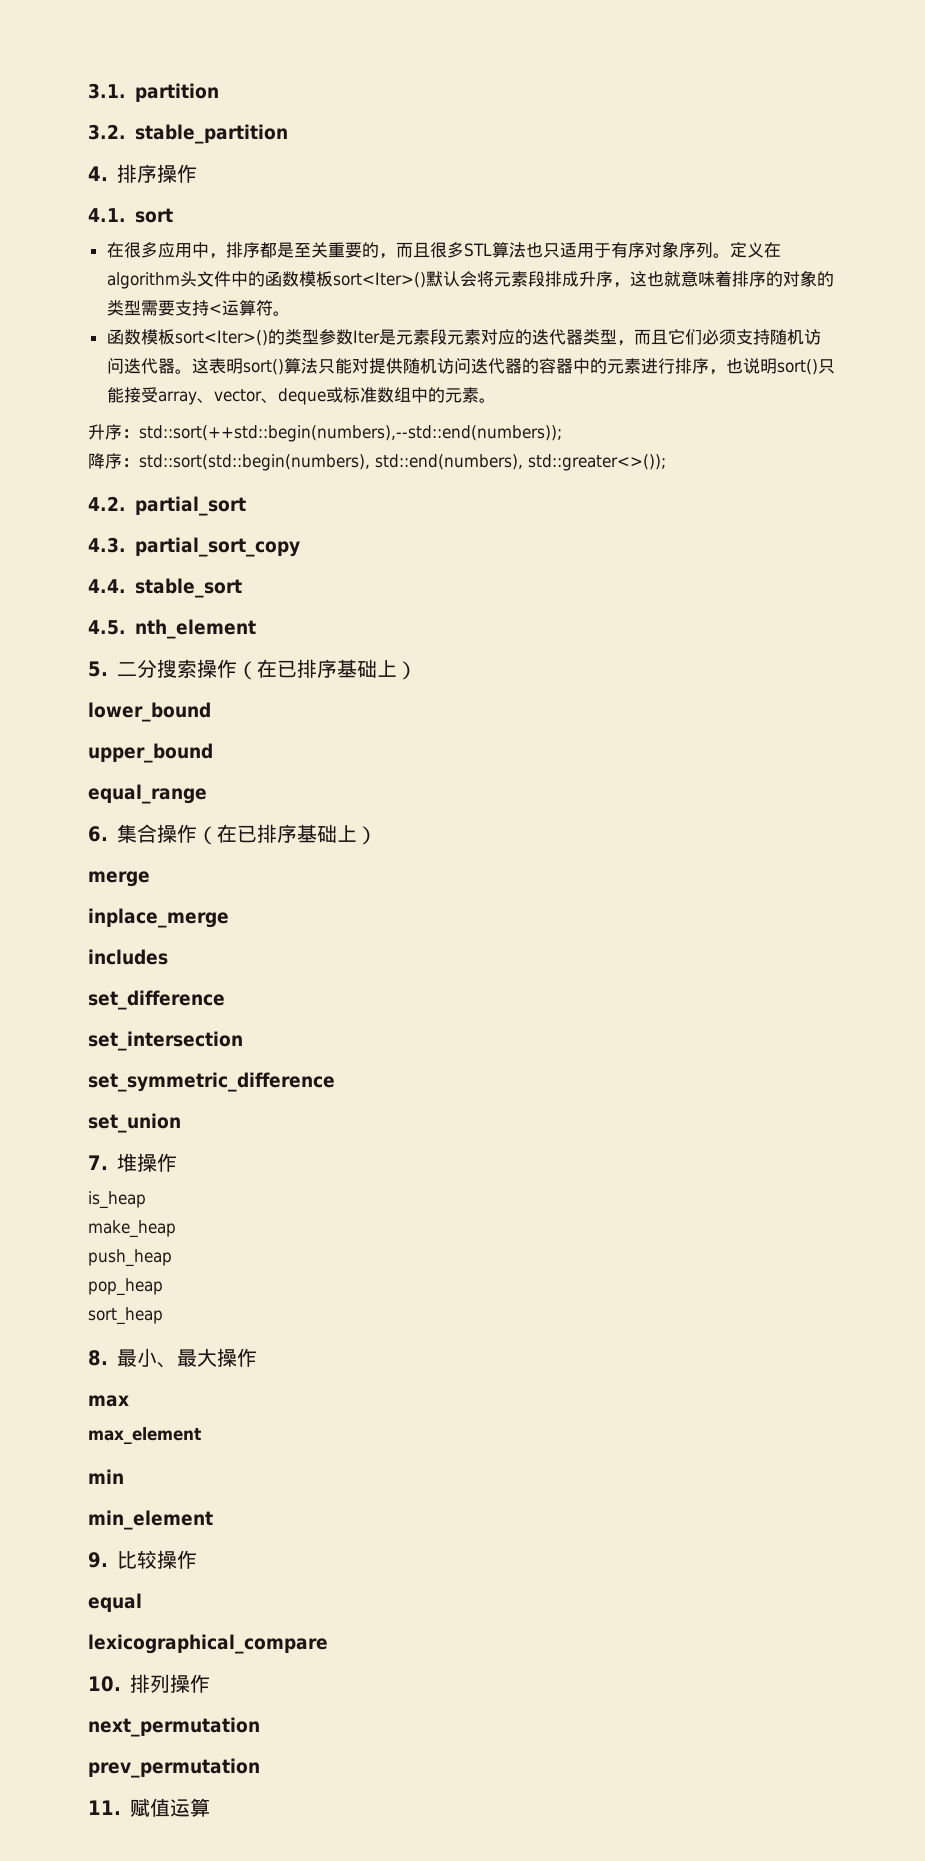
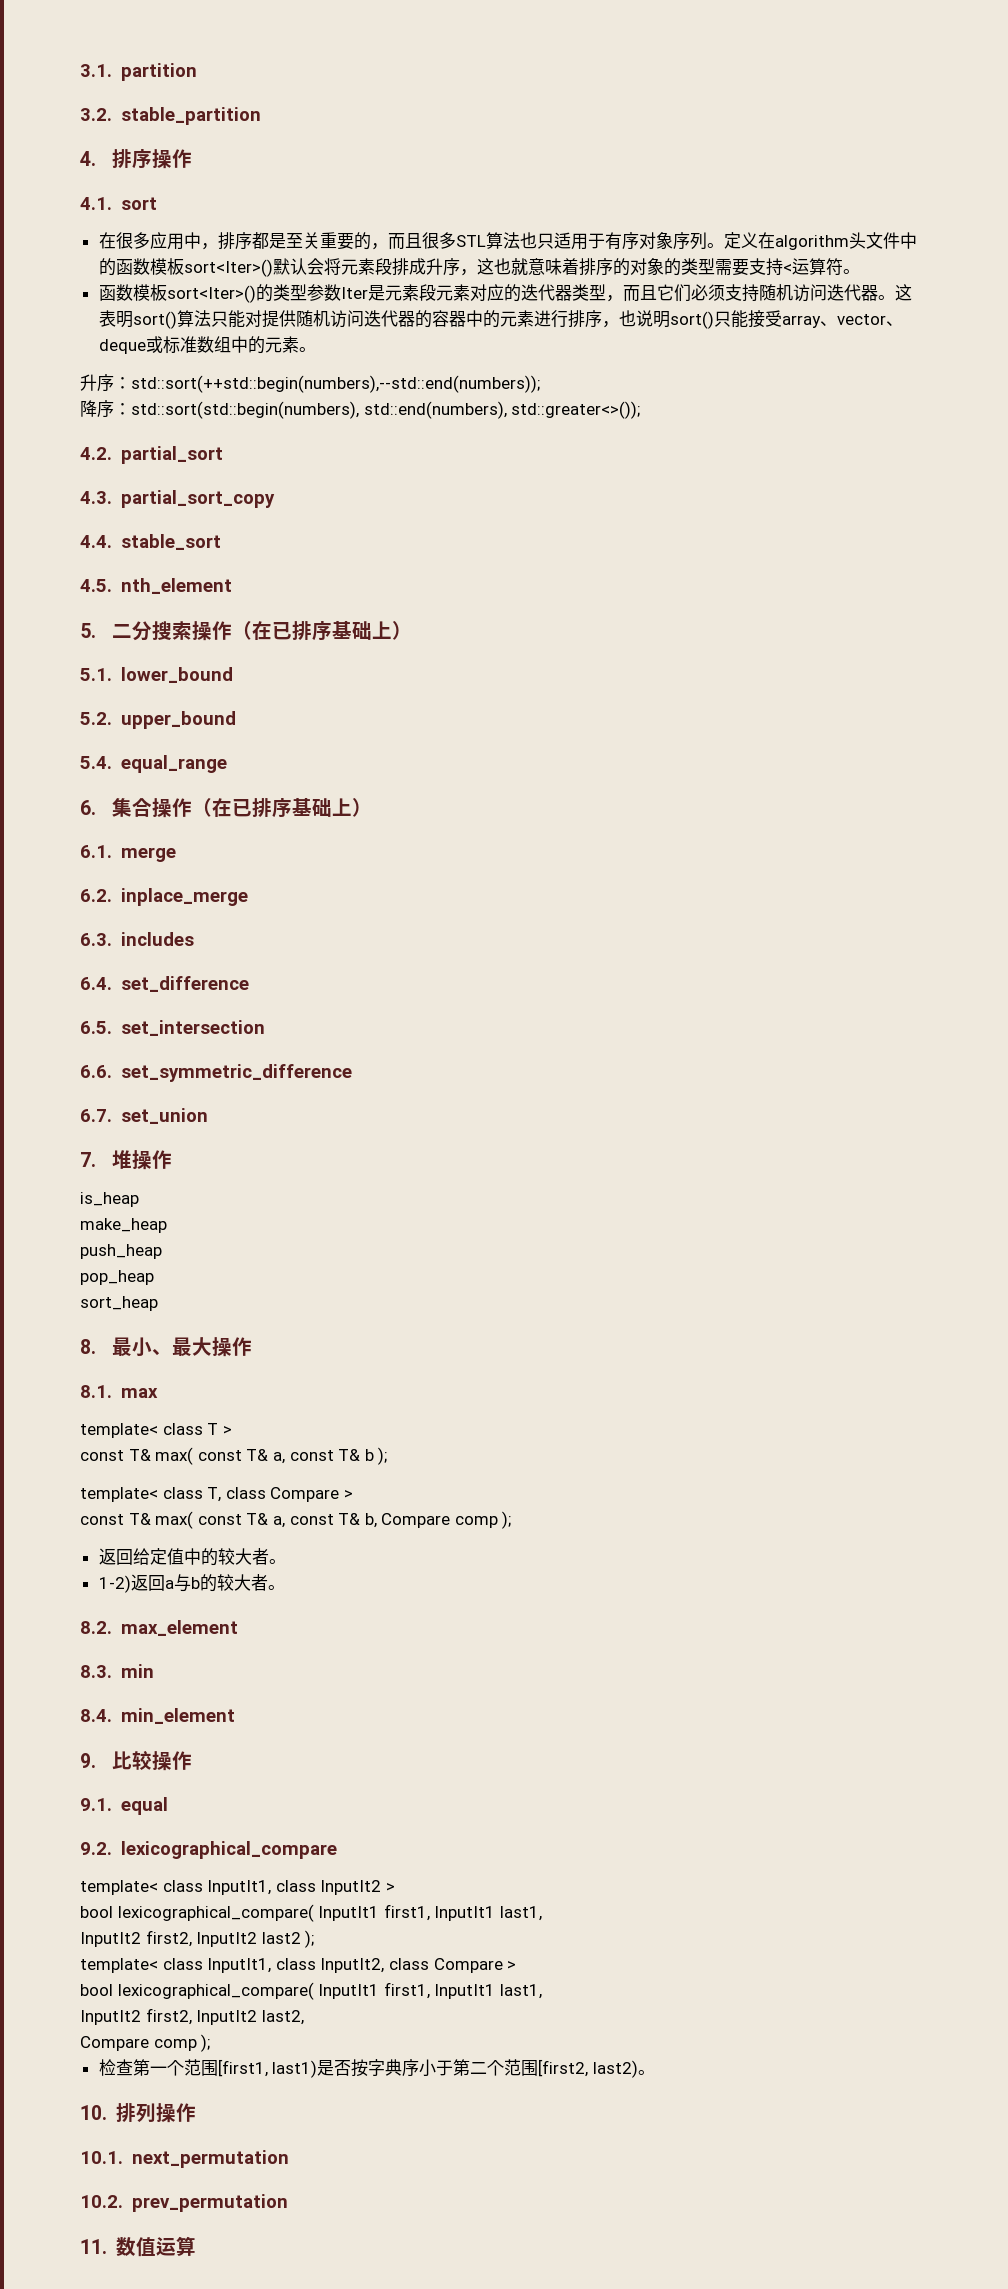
(417, 670) none -> [80,668,112,681] 5.1.
(211, 712) none -> [80,712,112,725] 5.2.
(213, 753) none -> [80,756,112,769] 5.4.
(377, 835) none -> [80,845,112,858] 6.1.
(150, 879) none -> [80,889,112,902] 6.2.
(229, 918) none -> [80,933,112,946] 6.3.
(168, 957) none -> [80,977,112,990] 6.4.
(225, 1000) none -> [80,1021,112,1034] 6.5.
(243, 1041) none -> [80,1065,112,1078] 6.6.
(335, 1082) none -> [80,1109,112,1122] 6.7.
(257, 1357) none -> [80,1385,112,1398] 8.1.
(129, 1401) none -> [80,1423,232,1438] [80,1447,388,1465] [80,1487,353,1502] [80,1511,512,1529] [98,1548,286,1566] [98,1574,285,1593] [80,1621,112,1634] template< class T > // const T& max( const T& a, const T& b ); // template< class T, class Compare > // const T& max( const T& a, const T& b, Compare comp ); // 返回给定值中的较大者。 // 1-2)返回a与b的较大者。 // 8.2.
(201, 1436) none -> [80,1665,112,1678] 8.3.
(124, 1476) none -> [80,1709,112,1722] 8.4.
(197, 1559) none -> [80,1798,112,1811] 9.1.
(142, 1602) none -> [80,1842,112,1855] 9.2.
(328, 1644) none -> [80,1880,395,1895] [80,1904,542,1922] [80,1930,315,1948] [80,1958,517,1973] [80,1982,542,2000] [80,2008,304,2025] [80,2034,211,2052] [98,2059,655,2078] // template< class InputIt1, class InputIt2 > // bool lexicographical_compare( InputIt1 first1, InputIt1 last1, // InputIt2 first2, InputIt2 last2 ); // template< class InputIt1, class InputIt2, class Compare > // bool lexicographical_compare( InputIt1 first1, InputIt1 last1, // InputIt2 first2, InputIt2 last2, // Compare comp ); // 检查第一个范围[first1, last1)是否按字典序小于第二个范围[first2, last2)。
(210, 1683) none -> [80,2151,123,2164] 10.1.
(260, 1727) none -> [80,2195,123,2208] 10.2.
[129,1798,150,1817] 赋 -> [115,2237,136,2256] 数

